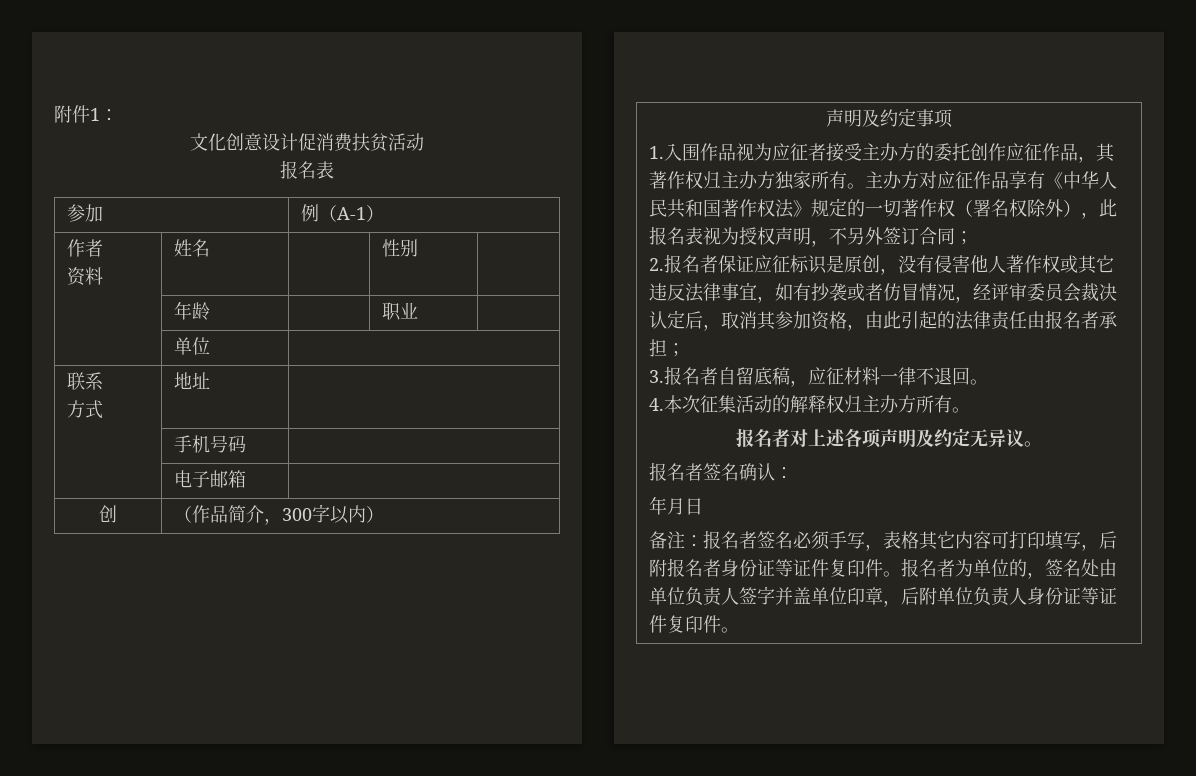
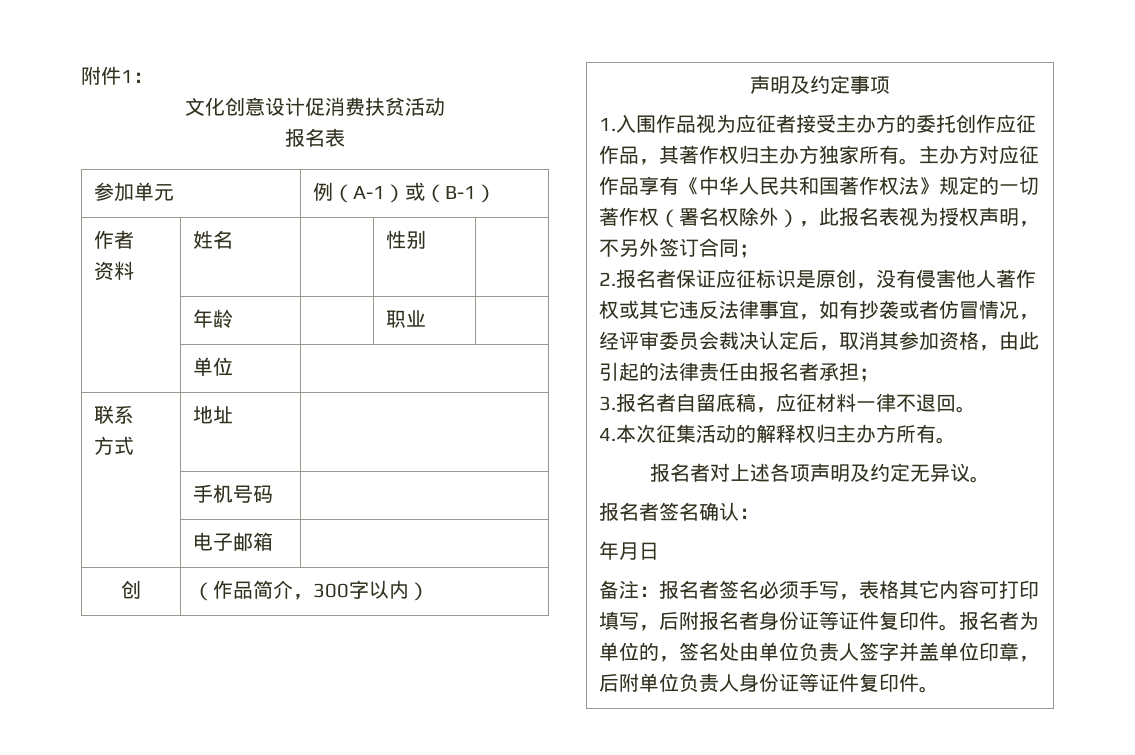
(104, 213) none -> [133,182,174,201] 单元
(385, 213) none -> [404,182,496,203] 或（B-1）

